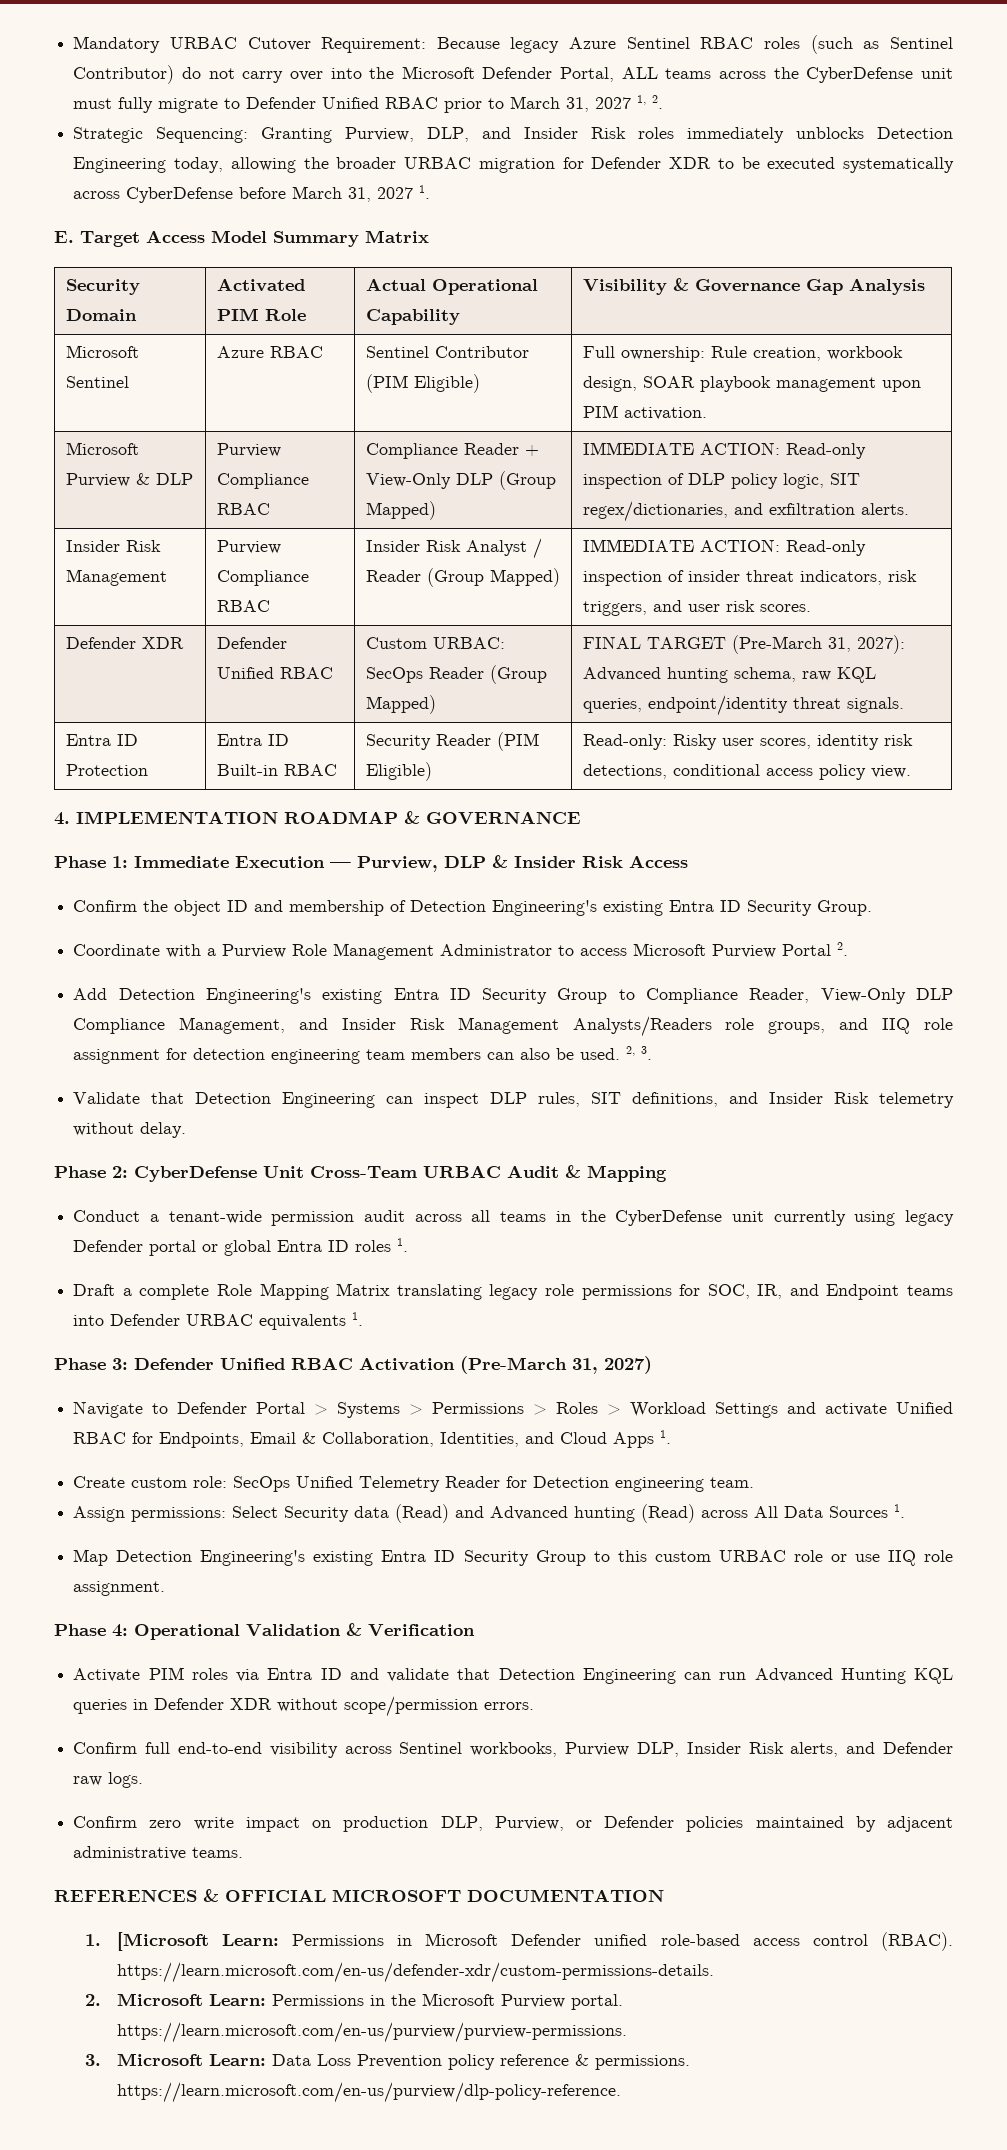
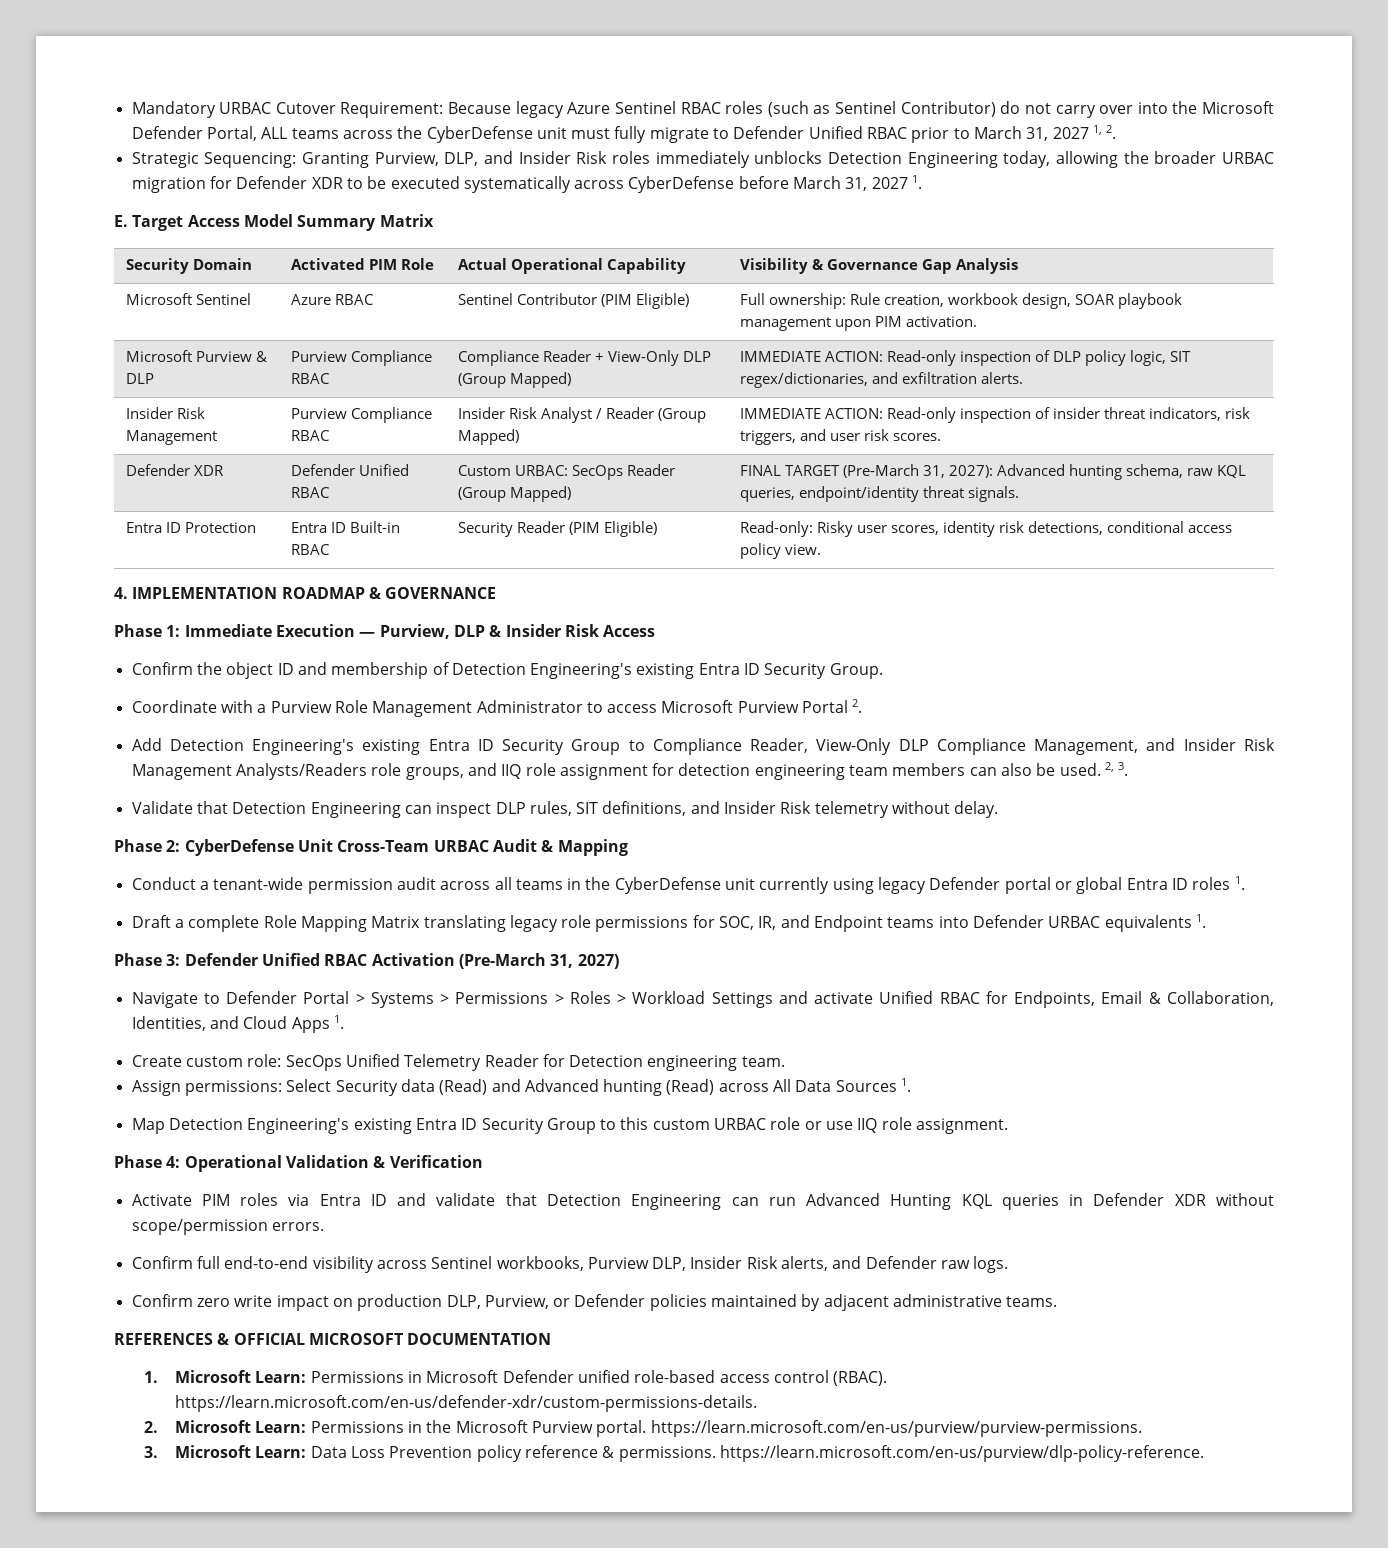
[116,1932,209,1951] [Microsoft -> [174,1370,251,1383] Microsoft

